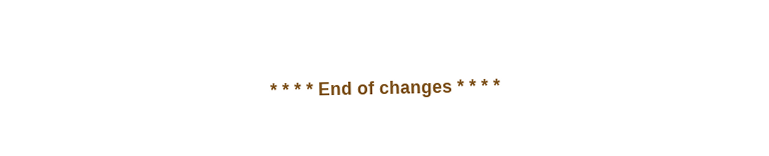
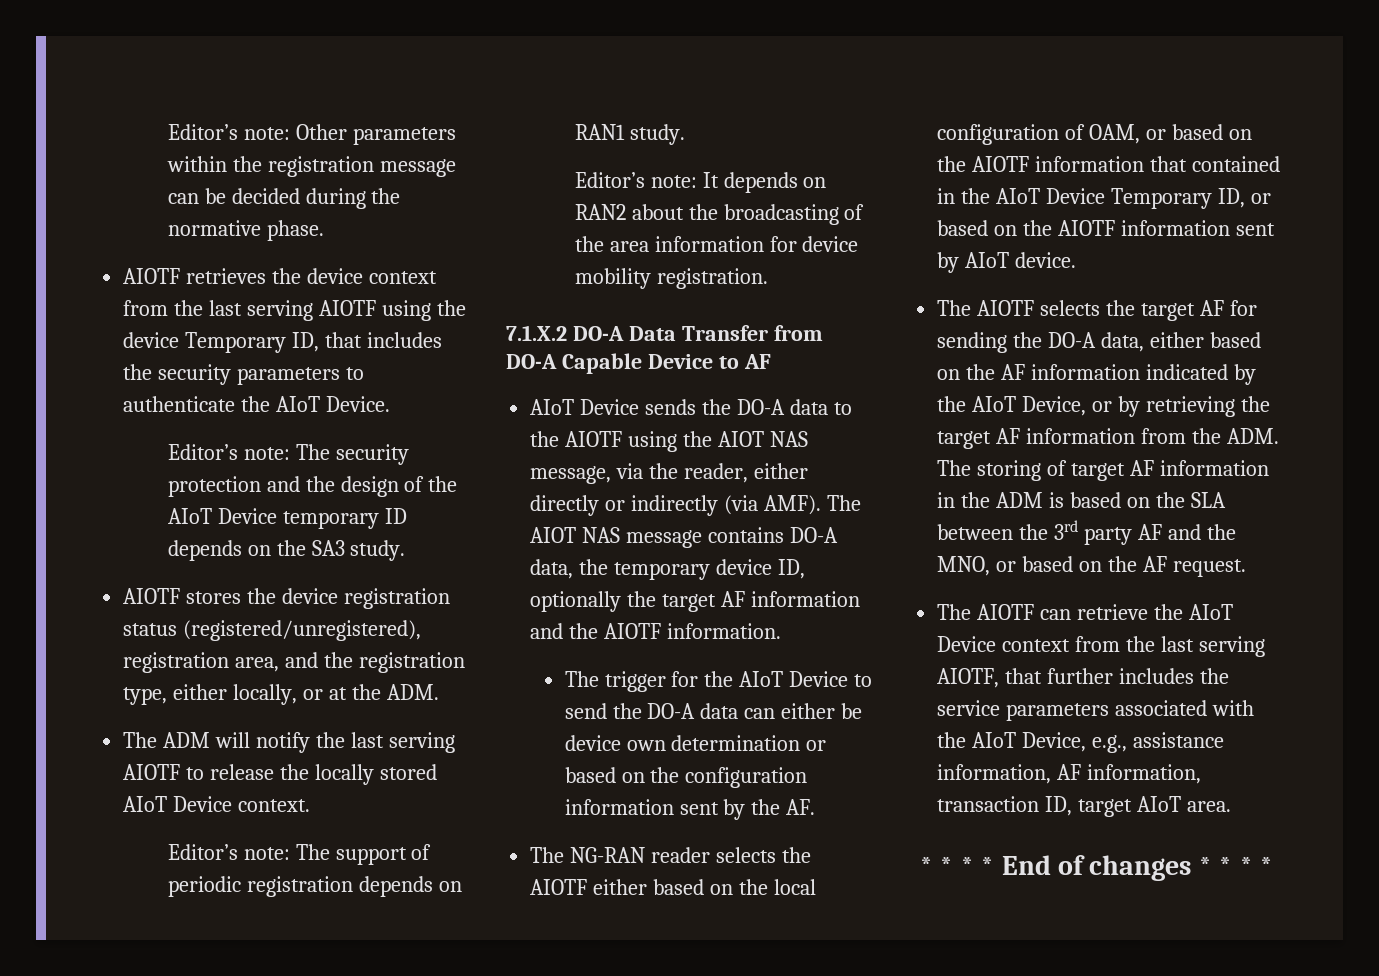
(269, 90) none -> [167,124,456,145] [166,156,456,177] [167,188,401,209] [167,220,324,241] [123,268,437,284] [123,300,466,321] [123,332,442,353] [123,364,365,385] [123,396,391,412] [167,444,409,465] [167,476,458,497] [167,508,407,529] [167,540,406,561] [123,588,450,609] [123,620,422,641] [123,652,465,673] [123,684,439,705] [123,732,455,753] [123,764,437,785] [123,796,311,812] [167,844,432,865] [167,876,462,897] [574,124,685,145] [574,172,827,193] [574,204,865,225] [574,236,859,252] [574,268,768,289] [506,325,823,341] [506,353,771,374] [530,399,852,415] [530,431,808,452] [530,463,808,484] [530,495,861,516] [530,527,838,548] [530,559,805,580] [530,591,860,612] [530,623,782,639] [564,671,873,692] [564,703,863,719] [564,735,827,751] [564,767,808,788] [564,799,816,820] [530,847,811,863] [530,879,816,895] [937,124,1252,145] [937,156,1280,172] [937,188,1271,209] [937,220,1275,236] [937,252,1077,273] [937,300,1257,321] [937,332,1261,353] [937,364,1256,385] [937,396,1270,417] [937,428,1279,449] [937,460,1269,481] [937,492,1226,508] [937,520,1236,545] [937,556,1246,577] [937,604,1233,620] [937,636,1265,657] [937,668,1229,688] [937,700,1255,721] [937,732,1224,753] [937,764,1202,784] [937,796,1231,817] Editor’s note: Other parameters within the registration message can be decided during the normative phase. // AIOTF retrieves the device context from the last serving AIOTF using the device Temporary ID, that includes the security parameters to authenticate the AIoT Device. // Editor’s note: The security protection and the design of the AIoT Device temporary ID depends on the SA3 study. // AIOTF stores the device registration status (registered/unregistered), registration area, and the registration type, either locally, or at the ADM. // The ADM will notify the last serving AIOTF to release the locally stored AIoT Device context. // Editor’s note: The support of periodic registration depends on RAN1 study. // Editor’s note: It depends on RAN2 about the broadcasting of the area information for device mobility registration. // 7.1.X.2 DO-A Data Transfer from DO-A Capable Device to AF // AIoT Device sends the DO-A data to the AIOTF using the AIOT NAS message, via the reader, either directly or indirectly (via AMF). The AIOT NAS message contains DO-A data, the temporary device ID, optionally the target AF information and the AIOTF information. // The trigger for the AIoT Device to send the DO-A data can either be device own determination or based on the configuration information sent by the AF. // The NG-RAN reader selects the AIOTF either based on the local configuration of OAM, or based on the AIOTF information that contained in the AIoT Device Temporary ID, or based on the AIOTF information sent by AIoT device. // The AIOTF selects the target AF for sending the DO-A data, either based on the AF information indicated by the AIoT Device, or by retrieving the target AF information from the ADM. The storing of target AF information in the ADM is based on the SLA between the 3rd party AF and the MNO, or based on the AF request. // The AIOTF can retrieve the AIoT Device context from the last serving AIOTF, that further includes the service parameters associated with the AIoT Device, e.g., assistance information, AF information, transaction ID, target AIoT area. //

